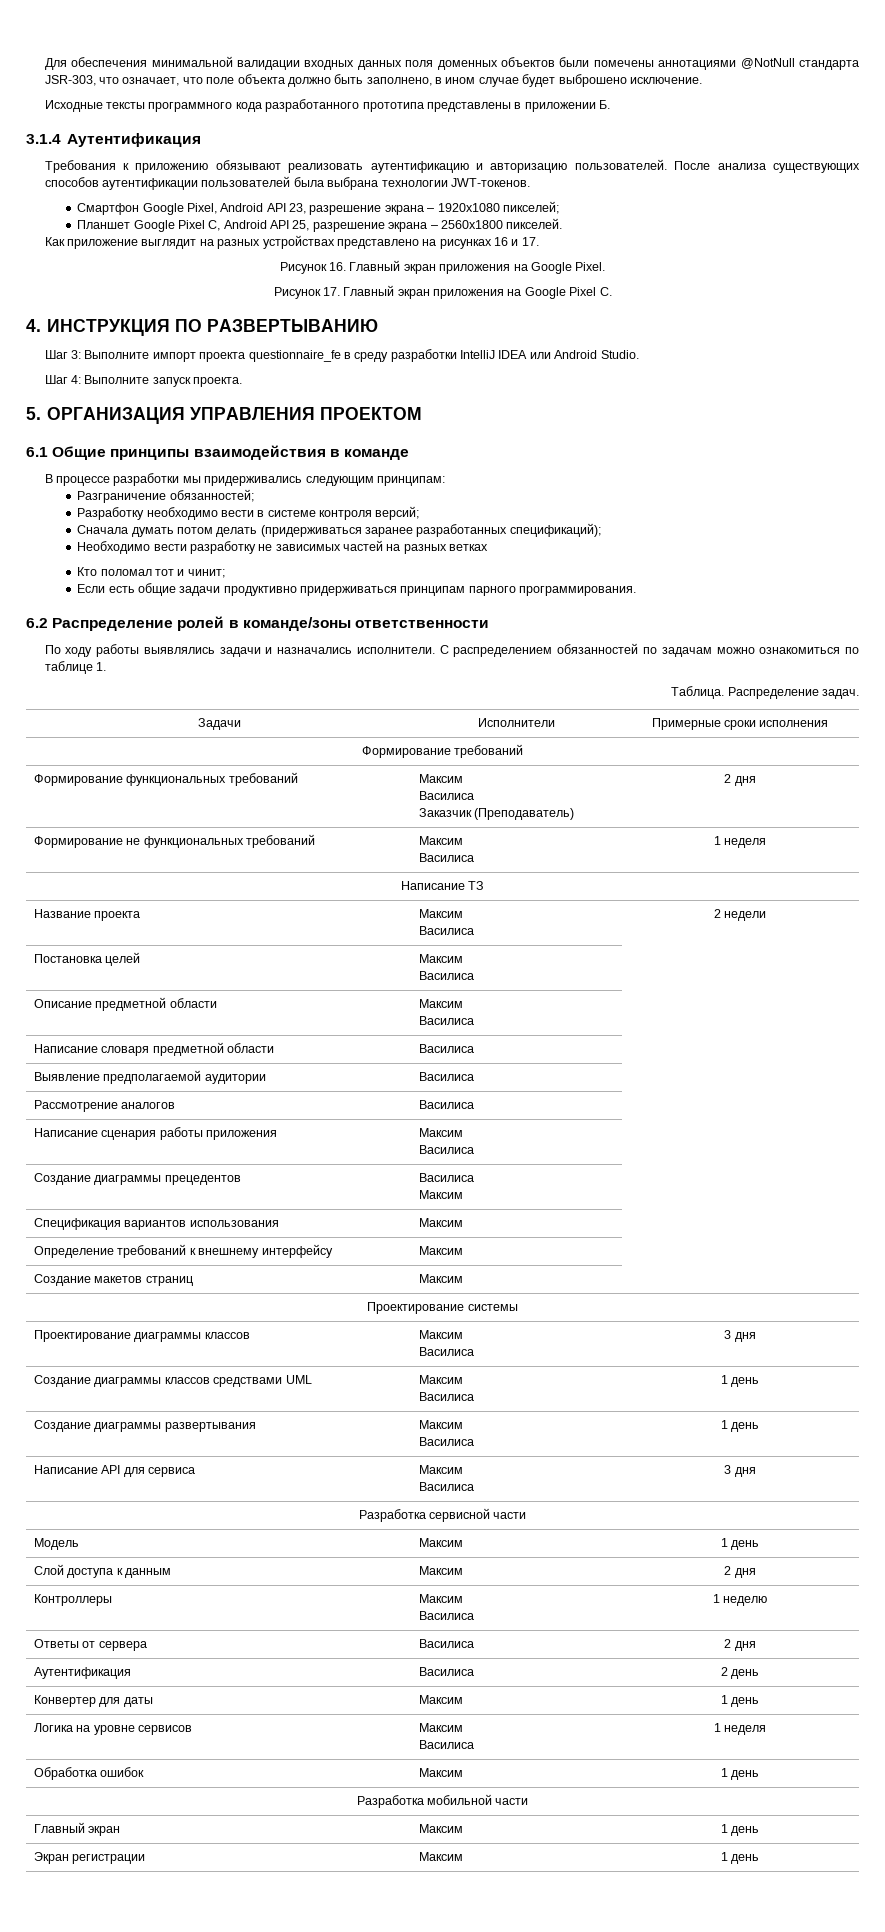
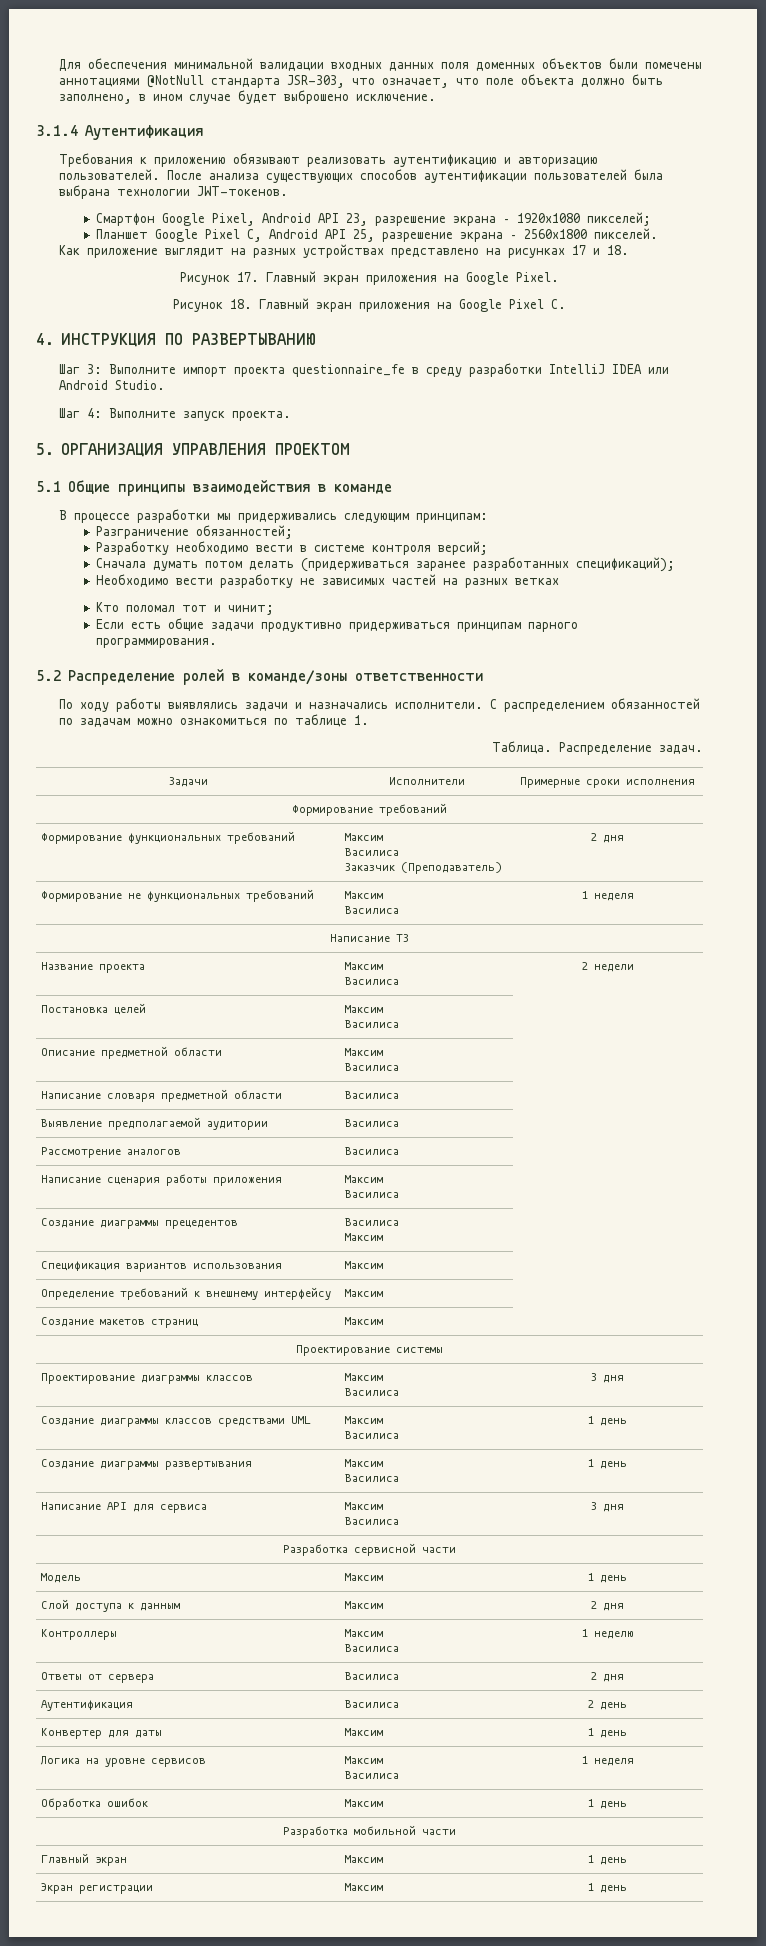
[44,99,611,112] // Исходные тексты программного кода разработанного прототипа представлены в приложении Б. -> (436, 98) none
[494,237,539,246] [279,262,347,274] 16 и 17. // Рисунок 16. -> [571,245,629,255] [180,272,259,285] 17 и 18. // Рисунок 17.
[322,287,340,296] 17. -> [230,299,252,309] 18.
[26,447,48,457] 6.1 -> [36,481,61,492] 5.1
[26,618,48,628] 6.2 -> [36,670,61,681] 5.2

